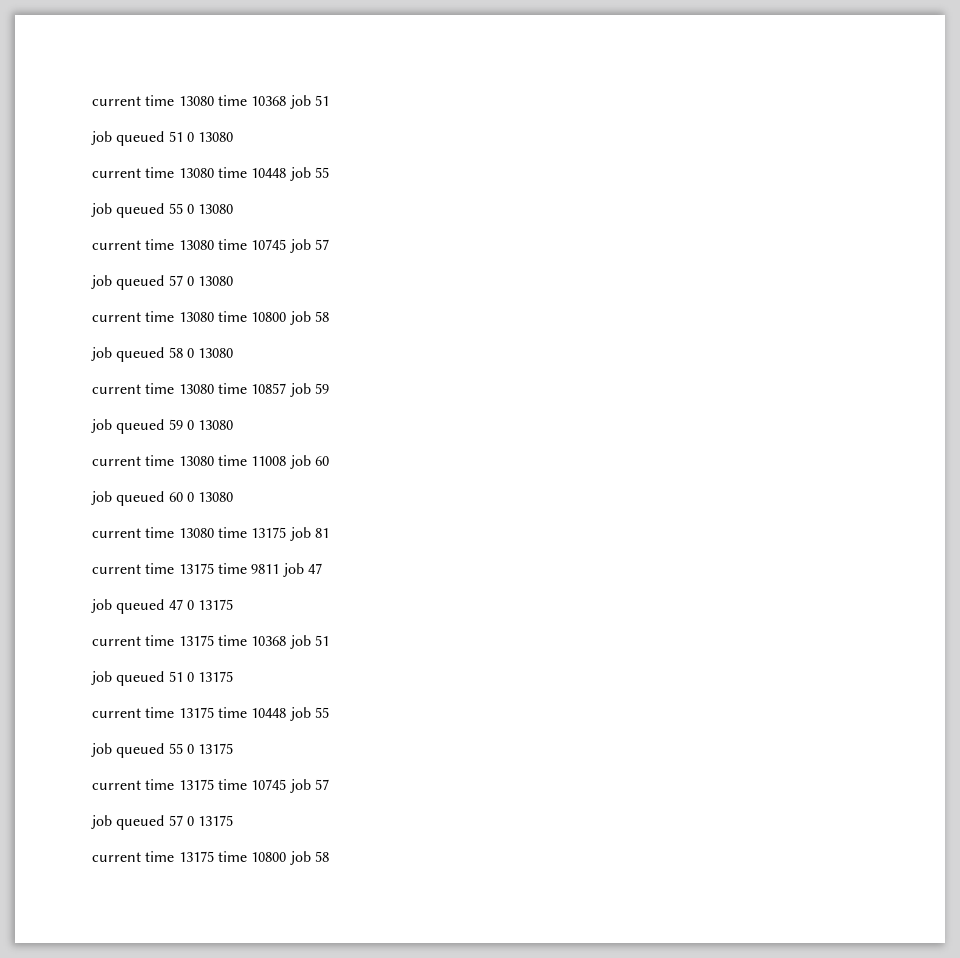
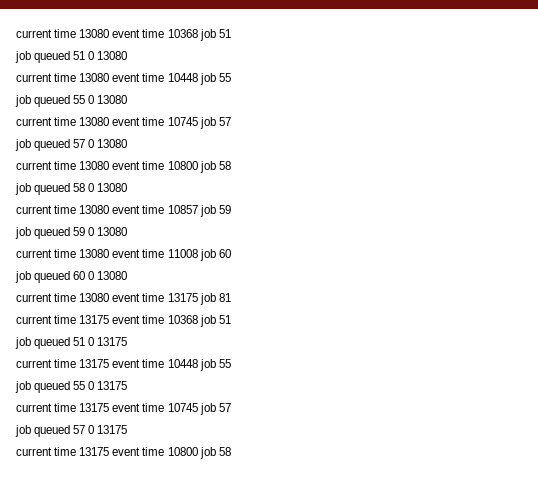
[92,95,214,106] current time 13080 -> [16,29,141,38] current time 13080 event
(214, 173) none -> [112,73,141,82] event
(214, 245) none -> [112,117,141,126] event
(214, 317) none -> [112,161,141,170] event
(214, 389) none -> [112,205,141,214] event
(214, 461) none -> [112,249,141,258] event
(214, 533) none -> [112,293,141,302] event
[217,563,322,577] [91,599,234,614] [92,635,214,646] time 9811 job 47 // job queued 47 0 13175 // current time 13175 -> [112,315,141,324] event
(214, 712) none -> [112,359,141,368] event
(214, 784) none -> [112,403,141,412] event
(214, 856) none -> [112,447,141,456] event

